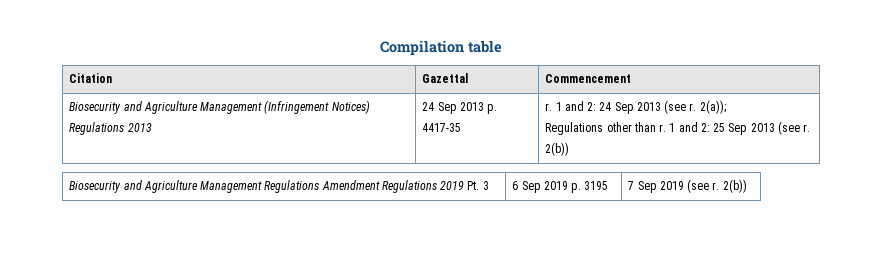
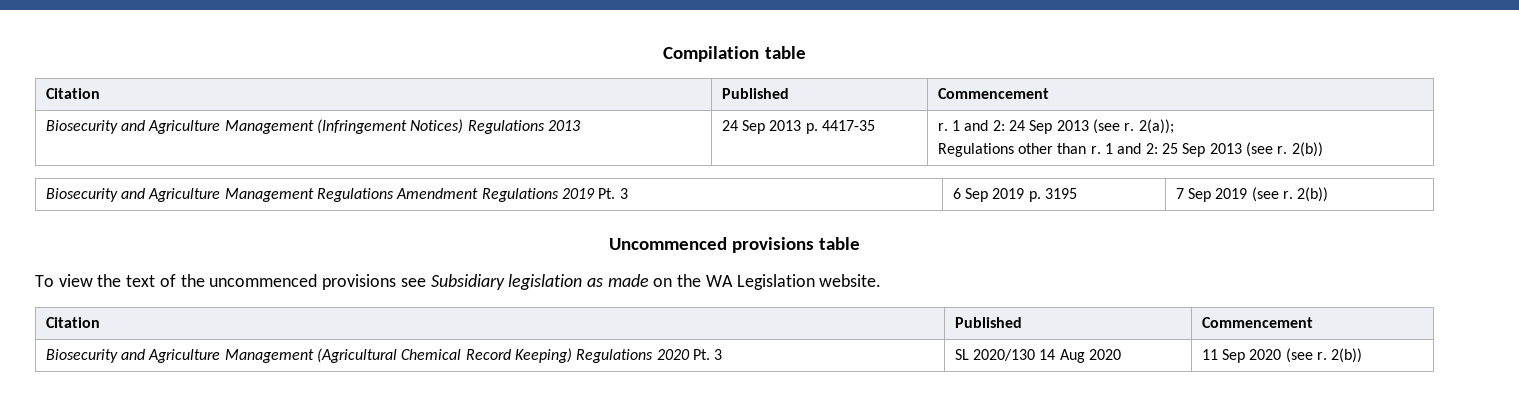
[422,73,469,83] Gazettal -> [721,88,789,99] Published
(747, 186) none -> [608,237,861,253] [35,274,882,290] [45,317,100,328] [954,317,1022,328] [1201,317,1313,328] [45,348,723,363] [954,349,1121,363] [1201,348,1363,363] // Uncommenced provisions table // To view the text of the uncommenced provisions see Subsidiary legislation as made on the WA Legislation website. // Citation | Published | Commencement // Biosecurity and Agriculture Management (Agricultural Chemical Record Keeping) Regulations 2020 Pt. 3 | SL 2020/130 14 Aug 2020 | 11 Sep 2020 (see r. 2(b))

